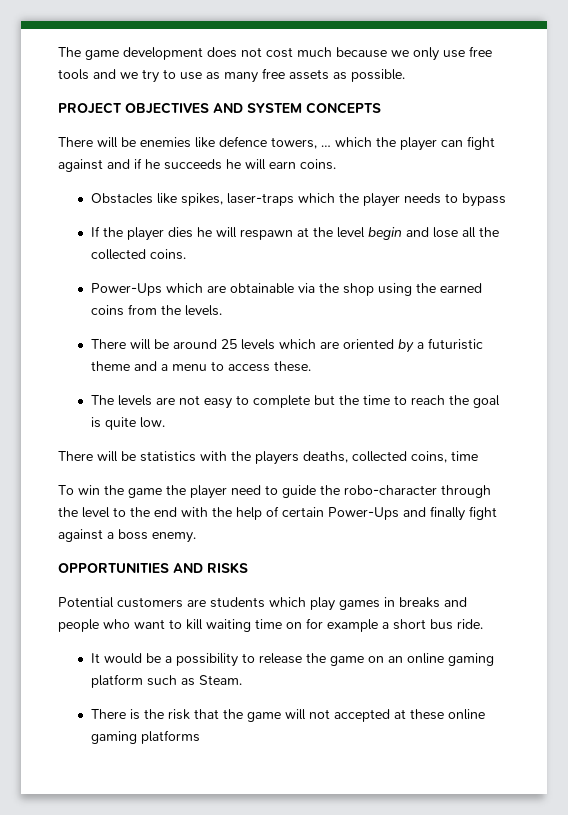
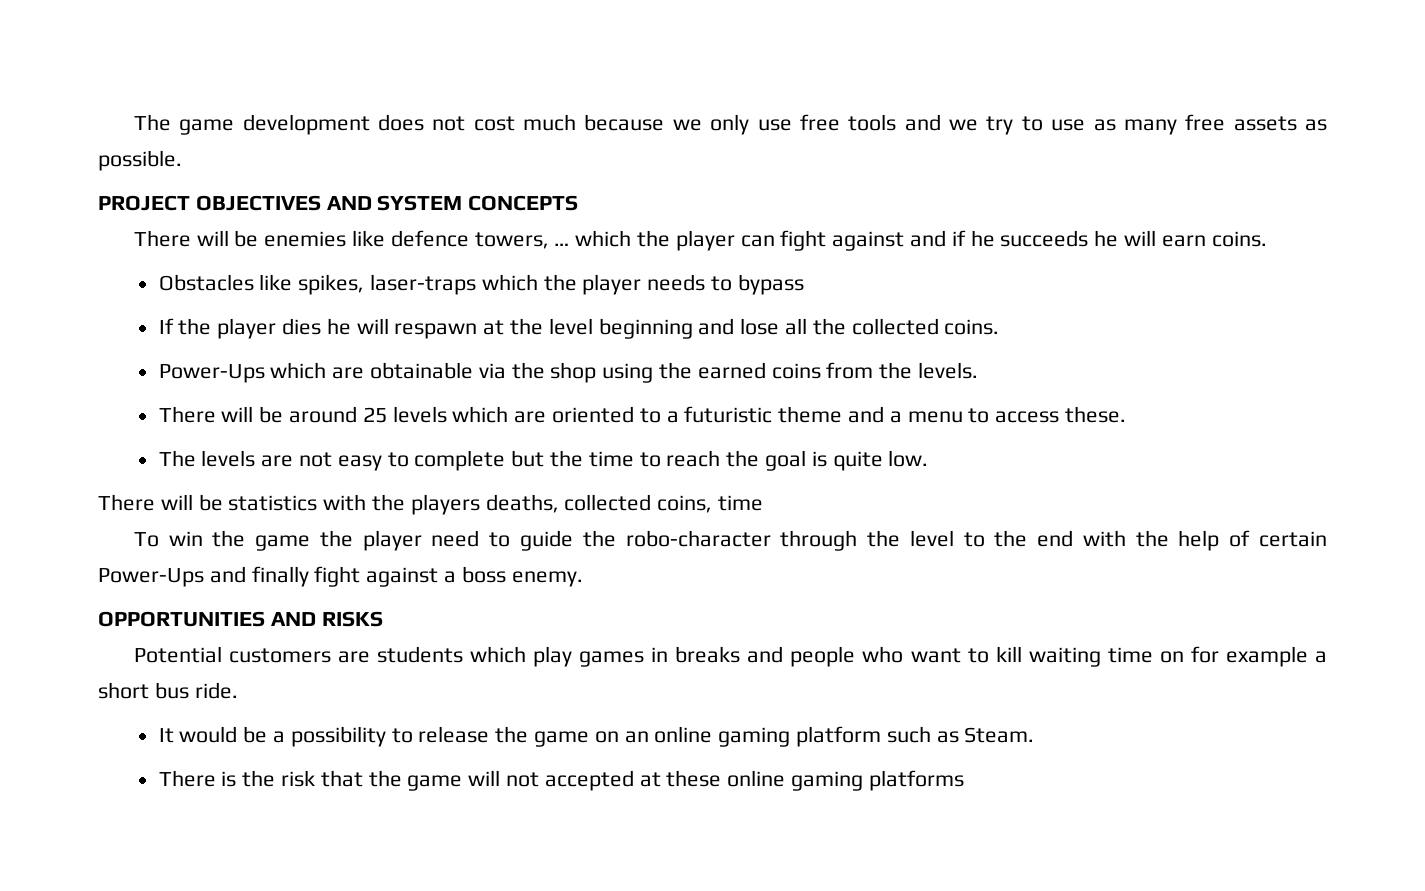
[367,227,402,240] begin -> [598,318,693,339] beginning
[397,339,414,353] by -> [639,408,661,423] to

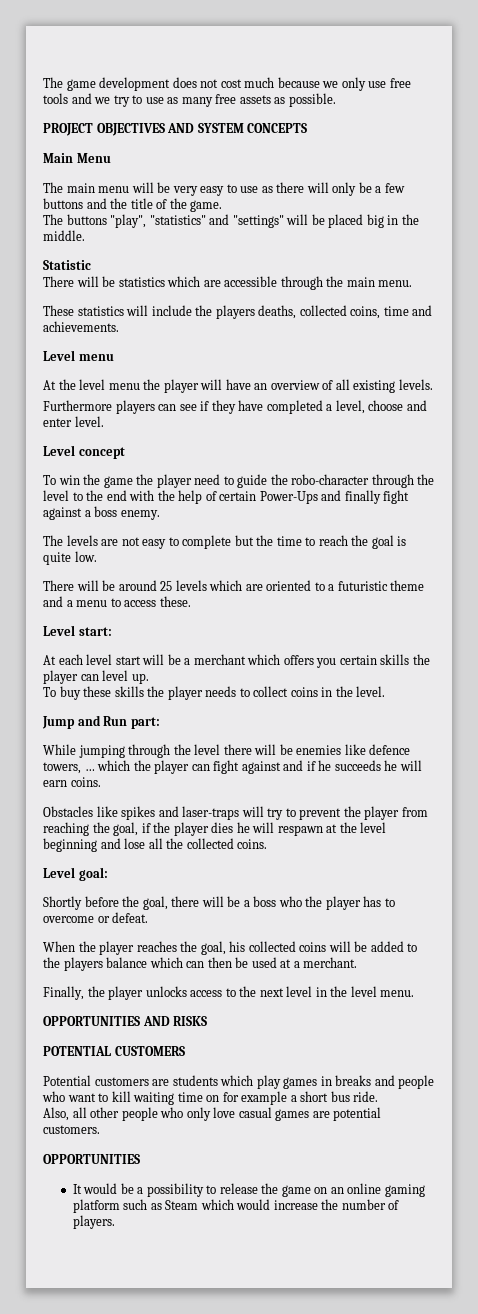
[133,230,1267,251] [158,274,804,295] [158,318,1000,339] [158,362,979,383] [158,406,1127,423] [158,450,929,471] [98,494,367,511] There will be enemies like defence towers, … which the player can fight against and if he succeeds he will earn coins. // Obstacles like spikes, laser-traps which the player needs to bypass // If the player dies he will respawn at the level beginning and lose all the collected coins. // Power-Ups which are obtainable via the shop using the earned coins from the levels. // There will be around 25 levels which are oriented to a futuristic theme and a menu to access these. // The levels are not easy to complete but the time to reach the goal is quite low. // There will be statistics with -> [43,153,111,163] [43,182,405,196] [43,198,223,212] [43,214,419,228] [43,230,85,241] [43,260,91,270] [43,276,413,290] [43,305,192,316] Main Menu // The main menu will be very easy to use as there will only be a few buttons and the title of the game. // The buttons "play", "statistics" and "settings" will be placed big in the middle. // Statistic // There will be statistics which are accessible through the main menu. // These statistics will include
(764, 503) none -> [412,305,433,316] [43,321,119,332] [43,350,114,361] [43,379,433,393] [43,400,427,414] [43,416,104,427] [43,445,125,459] and achievements. // Level menu // At the level menu the player will have an overview of all existing levels. // Furthermore players can see if they have completed a level, choose and enter level. // Level concept
(583, 579) none -> [43,535,407,549] [43,551,97,565] [43,580,425,591] [43,596,191,607] [43,625,112,636] [43,654,430,668] [43,670,149,684] [43,686,386,700] [42,715,160,729] [43,744,411,758] [43,760,422,774] [43,777,101,787] [43,806,428,820] [43,822,387,836] [43,838,268,852] [43,867,108,881] [43,896,395,910] [43,912,149,923] [43,941,418,955] [43,957,358,971] [43,986,415,1000] // The levels are not easy to complete but the time to reach the goal is quite low. // There will be around 25 levels which are oriented to a futuristic theme and a menu to access these. // Level start: // At each level start will be a merchant which offers you certain skills the player can level up. // To buy these skills the player needs to collect coins in the level. // Jump and Run part: // While jumping through the level there will be enemies like defence towers, … which the player can fight against and if he succeeds he will earn coins. // Obstacles like spikes and laser-traps will try to prevent the player from reaching the goal, if the player dies he will respawn at the level beginning and lose all the collected coins. // Level goal: // Shortly before the goal, there will be a boss who the player has to overcome or defeat. // When the player reaches the goal, his collected coins will be added to the players balance which can then be used at a merchant. // Finally, the player unlocks access to the next level in the level menu.
(383, 619) none -> [43,1046,185,1056] // POTENTIAL CUSTOMERS
(238, 690) none -> [43,1107,382,1121] [43,1125,100,1134] [43,1154,140,1164] // Also, all other people who only love casual games are potential customers. // OPPORTUNITIES
[964,727,1035,743] [158,770,964,791] Steam. // There is the risk that the game will not accepted at these online gaming platforms -> [165,1199,400,1210] [72,1215,115,1229] Steam which would increase the number of players.

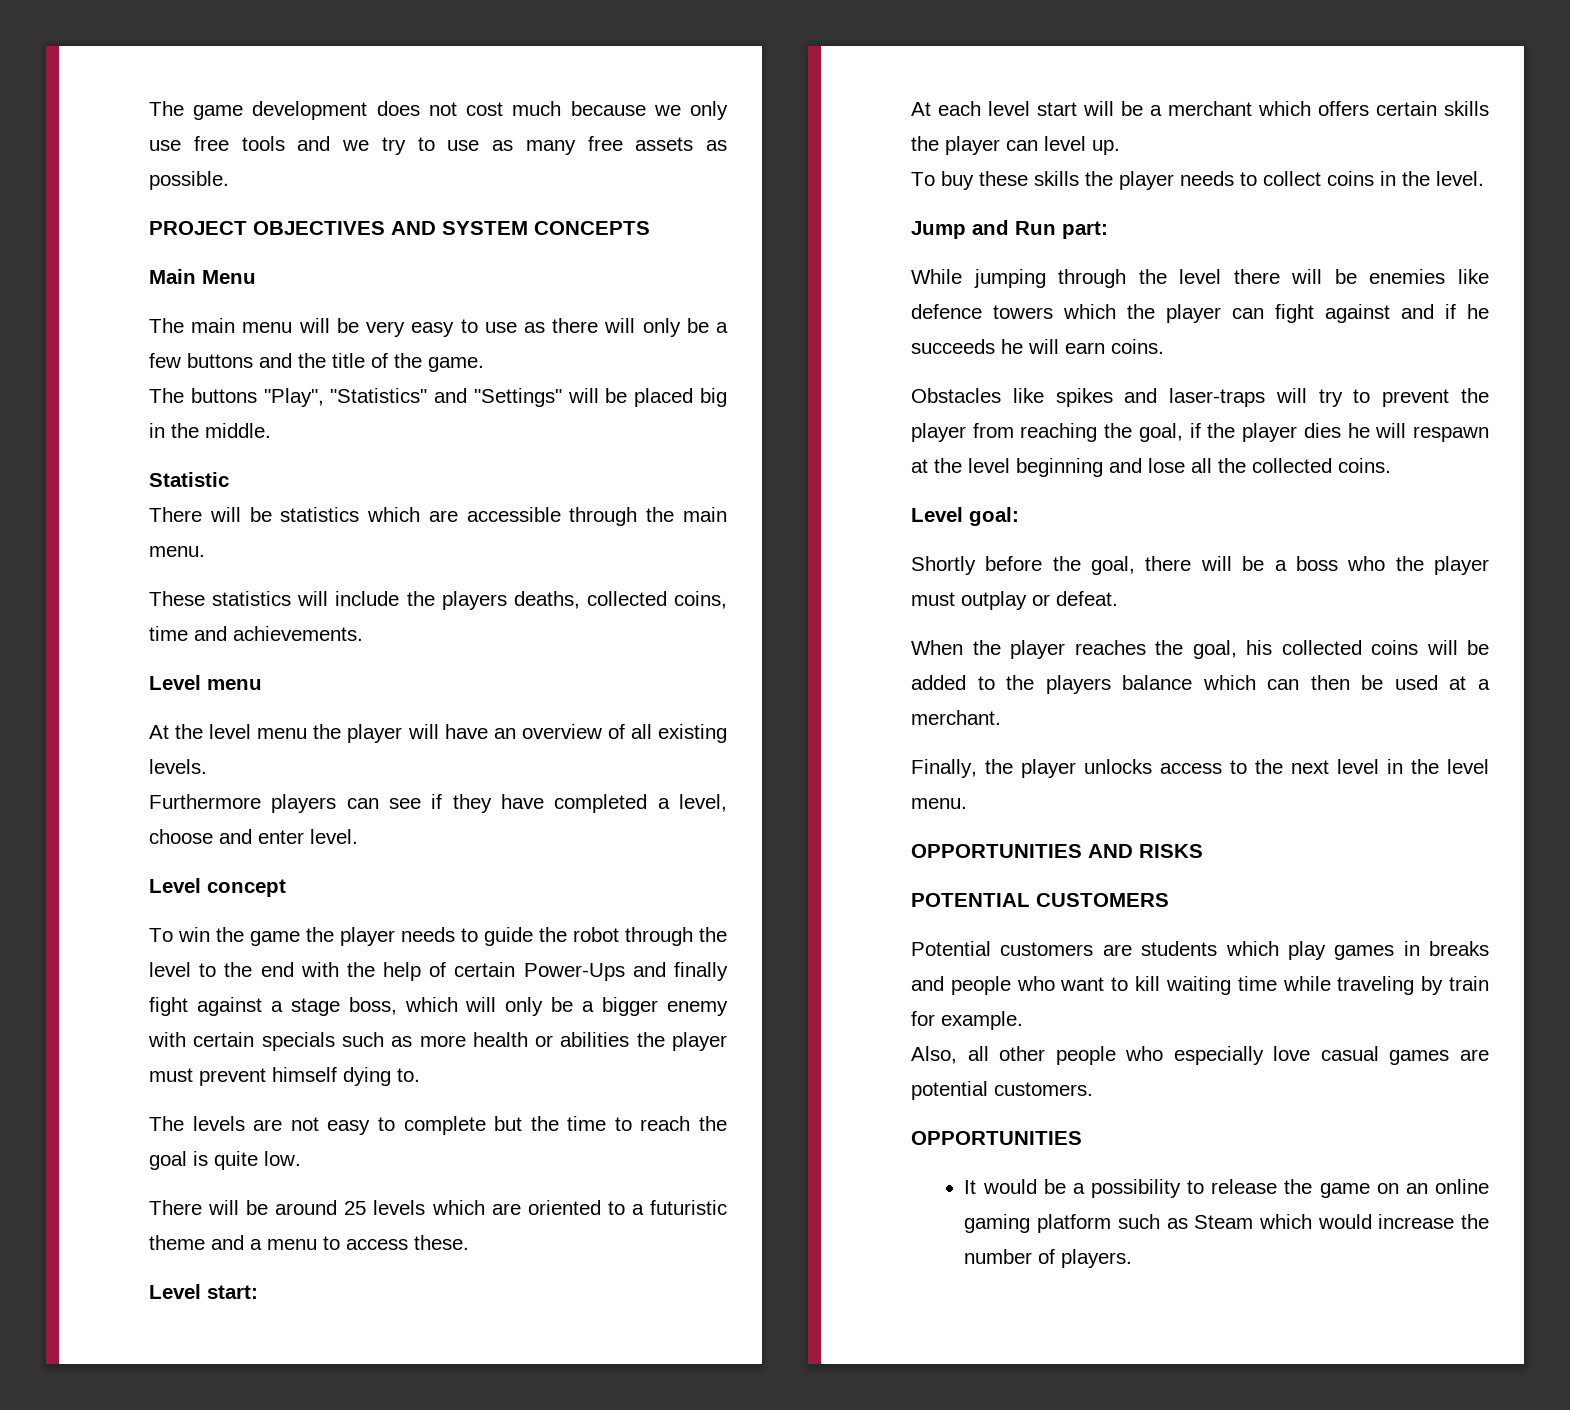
[110,214,284,228] "play", "statistics" and "settings" -> [263,388,562,407] "Play", "Statistics" and "Settings"
[194,474,221,485] need -> [401,927,455,942] needs
[291,474,370,485] robo-character -> [573,927,619,942] robot
[94,506,160,520] boss enemy. -> [290,997,729,1016] [148,1032,727,1051] [149,1067,420,1086] stage boss, which will only be a bigger enemy with certain specials such as more health or abilities the player must prevent himself dying to.
[316,658,337,668] you -> (1369, 108) none
[43,762,95,774] towers, … -> [993,305,1053,319] towers
[363,896,395,907] [43,916,94,923] has to overcome -> [911,591,1027,610] must outplay
[206,1091,379,1105] on for example a short bus ride. -> [1282,976,1489,995] [911,1011,1023,1030] while traveling by train for example.
[186,1107,211,1121] only -> [1173,1046,1264,1065] especially

